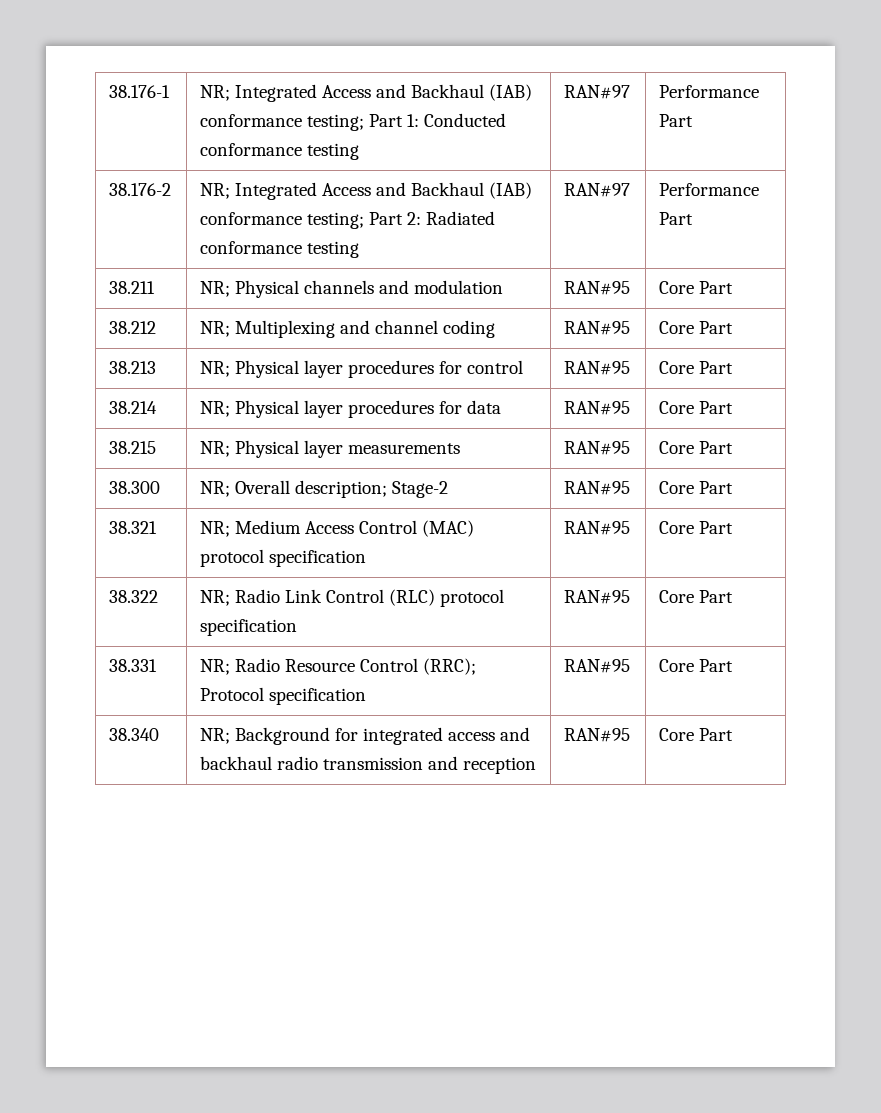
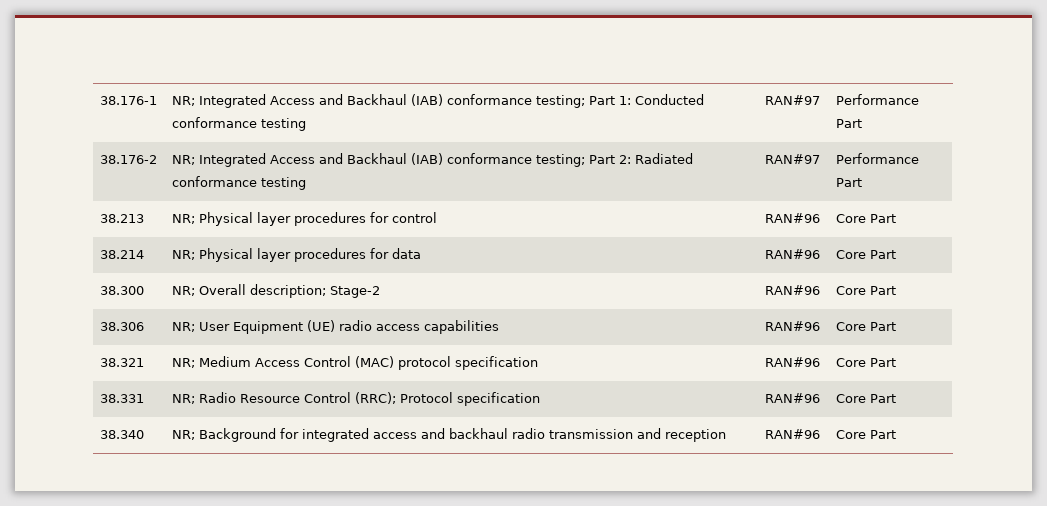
[109,281,156,294] [200,280,504,298] [564,281,631,295] [659,281,734,294] [109,321,157,334] [200,320,496,338] [564,321,631,335] [659,321,734,334] // 38.211 | NR; Physical channels and modulation | RAN#95 | Core Part // 38.212 | NR; Multiplexing and channel coding | RAN#95 | Core Part -> (863, 182) none
[564,361,631,375] RAN#95 -> [765,213,821,223] RAN#96
[564,401,631,415] [659,401,734,414] [109,441,157,454] [200,440,461,458] [564,441,631,455] RAN#95 | Core Part // 38.215 | NR; Physical layer measurements | RAN#95 -> [765,249,821,259] RAN#96
[564,481,631,495] RAN#95 -> [765,285,821,295] [836,286,897,295] [100,322,145,331] [172,320,500,334] [765,321,821,331] RAN#96 | Core Part // 38.306 | NR; User Equipment (UE) radio access capabilities | RAN#96
[564,521,631,535] [659,521,734,534] [109,590,159,603] [200,589,505,607] [200,619,298,636] [564,590,631,604] RAN#95 | Core Part // 38.322 | NR; Radio Link Control (RLC) protocol specification | RAN#95 -> [765,357,821,367] RAN#96
[564,659,631,673] RAN#95 -> [765,393,821,403] RAN#96
[564,728,631,742] RAN#95 -> [765,429,821,439] RAN#96

